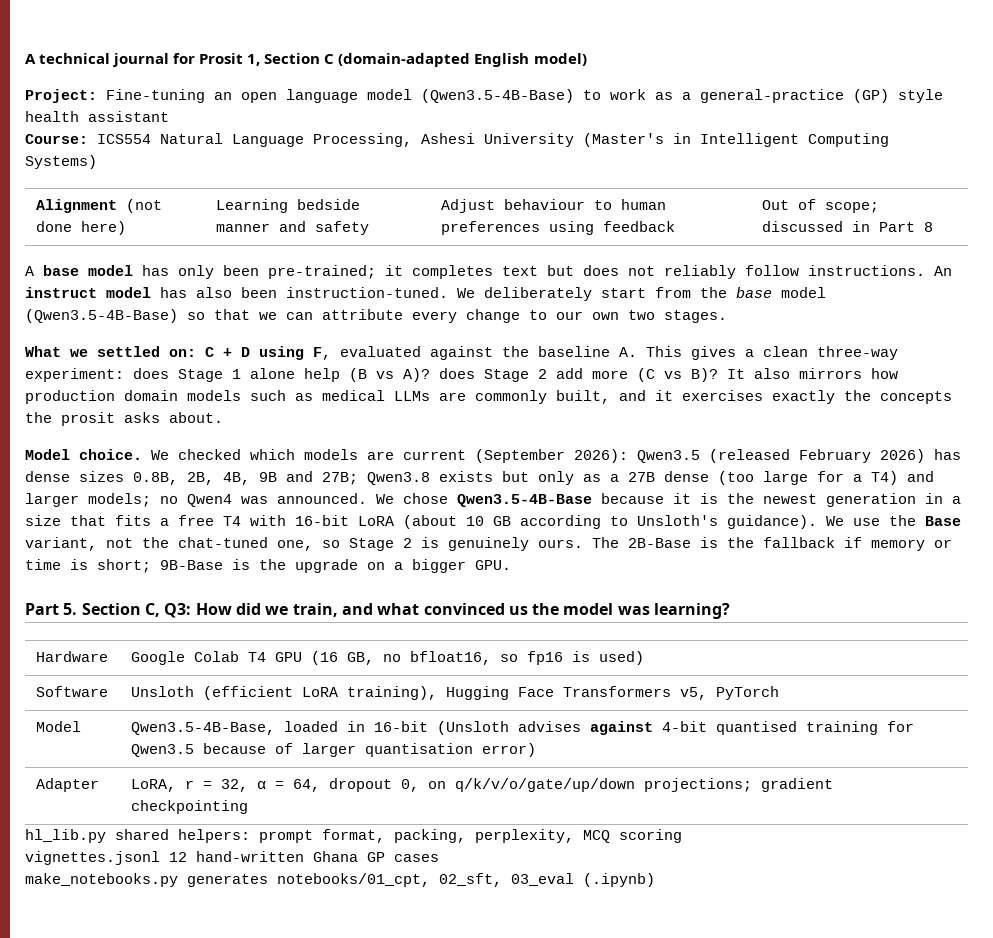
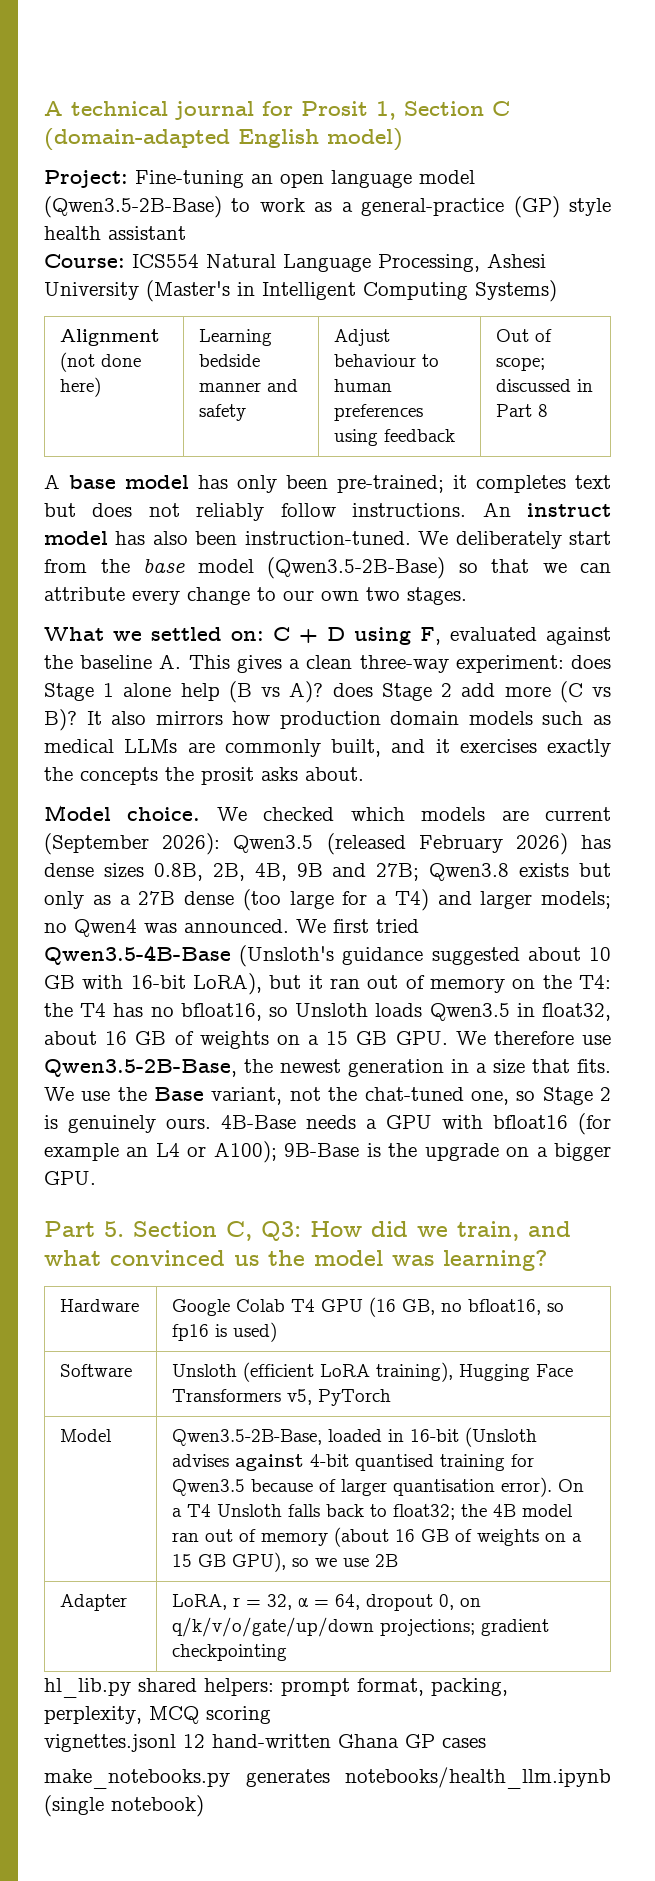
[421,89,574,103] (Qwen3.5-4B-Base) -> [44,196,222,218] (Qwen3.5-2B-Base)
[25,309,178,323] (Qwen3.5-4B-Base) -> [267,557,445,579] (Qwen3.5-2B-Base)
[403,493,718,507] chose Qwen3.5-4B-Base because it is -> [333,919,419,933] [44,945,611,967] [44,973,611,995] [44,1003,611,1021] [44,1031,612,1049] [44,1059,237,1077] first tried Qwen3.5-4B-Base (Unsloth's guidance suggested about 10 GB with 16-bit LoRA), but it ran out of memory on the T4: the T4 has no bfloat16, so Unsloth loads Qwen3.5 in float32, about 16 GB of weights on a 15 GB GPU. We therefore use Qwen3.5-2B-Base,
[115,515,817,529] fits a free T4 with 16-bit LoRA (about 10 GB according to Unsloth's guidance). -> [577,1059,611,1073] fits.
[592,537,952,551] [25,559,151,573] The 2B-Base is the fallback if memory or time is short; -> [221,1113,611,1135] [44,1141,277,1163] 4B-Base needs a GPU with bfloat16 (for example an L4 or A100);
[131,722,276,735] Qwen3.5-4B-Base, -> [172,1429,323,1446] Qwen3.5-2B-Base,
[482,743,537,757] error) -> [501,1477,585,1497] [172,1504,574,1520] [172,1527,583,1547] [172,1552,399,1572] error). On a T4 Unsloth falls back to float32; the 4B model ran out of memory (about 16 GB of weights on a 15 GB GPU), so we use 2B
[277,873,655,887] notebooks/01_cpt, 02_sft, 03_eval (.ipynb) -> [345,1767,611,1789] [44,1795,204,1817] notebooks/health_llm.ipynb (single notebook)

